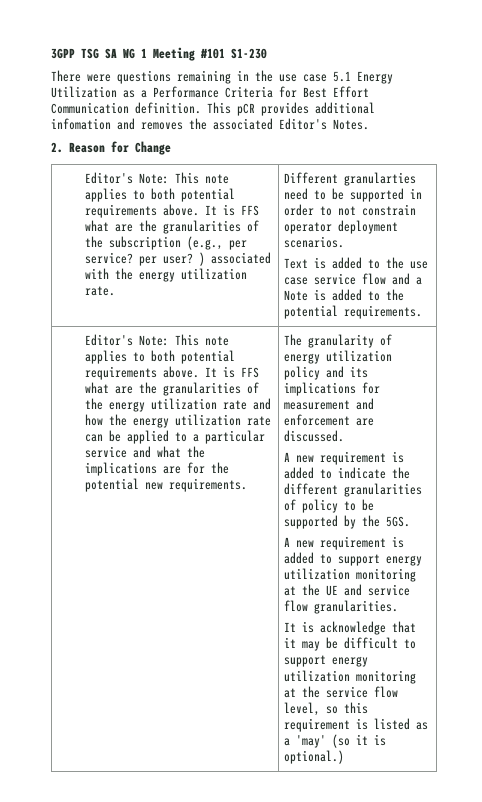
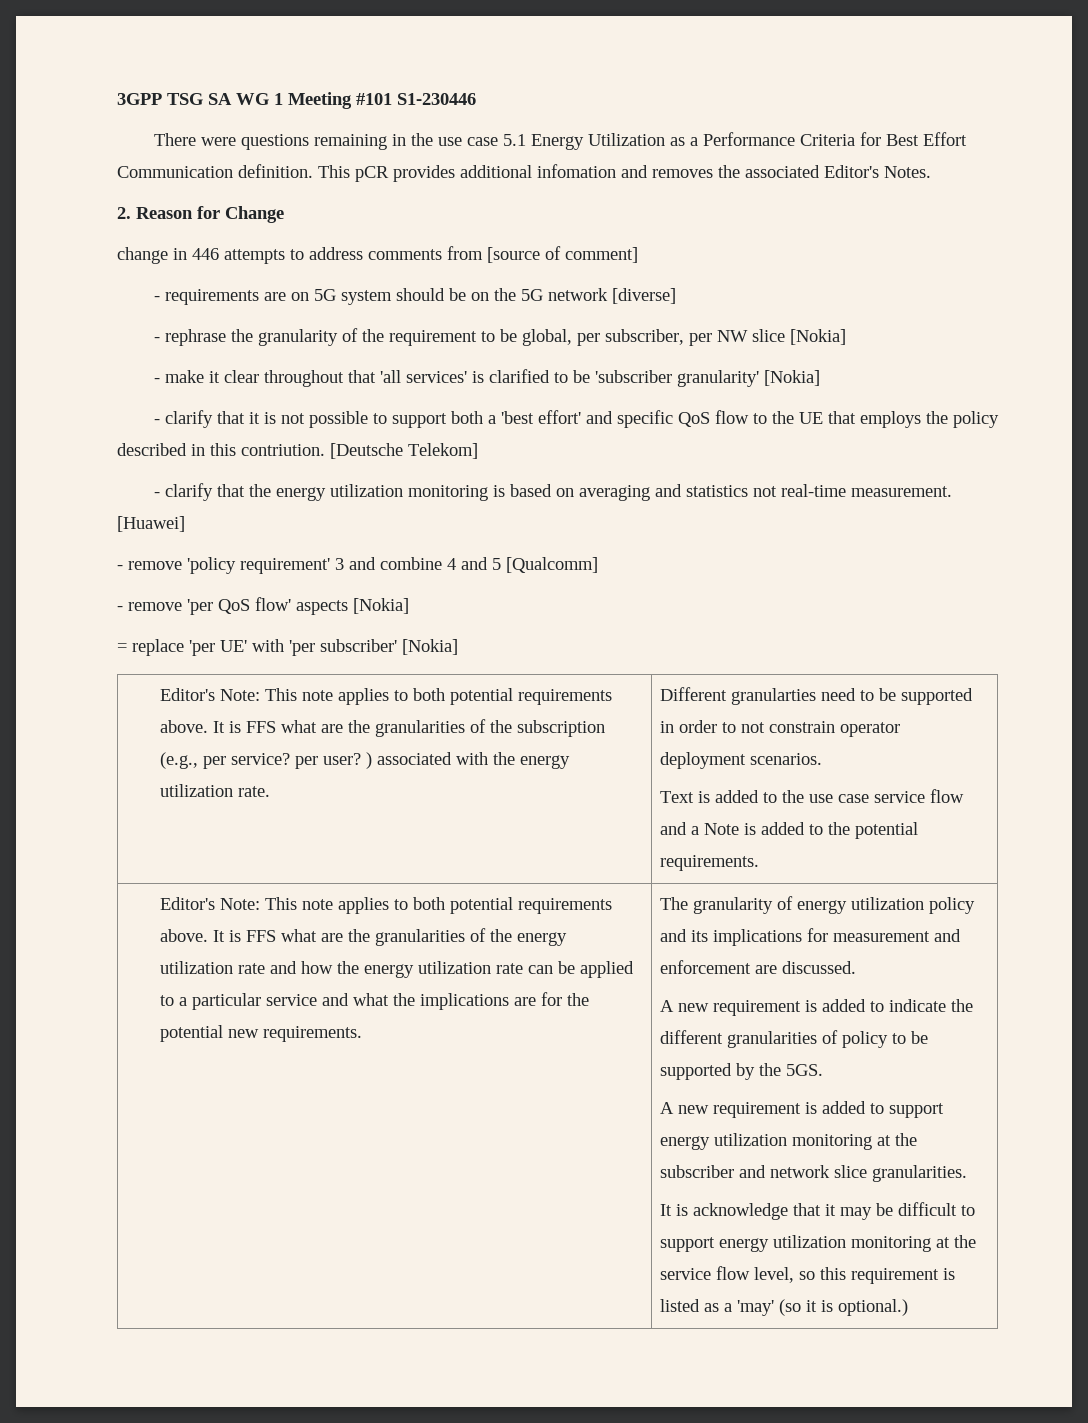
[231,48,267,59] S1-230 -> [397,93,476,105] S1-230446
(171, 148) none -> [117,246,638,264] [153,288,676,305] [153,328,846,346] [153,369,820,387] [153,410,999,428] [117,443,478,459] [153,483,952,501] [117,516,185,532] [117,557,598,574] [117,597,409,615] [117,639,458,656] // change in 446 attempts to address comments from [source of comment] // - requirements are on 5G system should be on the 5G network [diverse] // - rephrase the granularity of the requirement to be global, per subscriber, per NW slice [Nokia] // - make it clear throughout that 'all services' is clarified to be 'subscriber granularity' [Nokia] // - clarify that it is not possible to support both a 'best effort' and specific QoS flow to the UE that employs the policy described in this contriution. [Deutsche Telekom] // - clarify that the energy utilization monitoring is based on averaging and statistics not real-time measurement. [Huawei] // - remove 'policy requirement' 3 and combine 4 and 5 [Qualcomm] // - remove 'per QoS flow' aspects [Nokia] // = replace 'per UE' with 'per subscriber' [Nokia]
[326,584,411,596] [284,600,309,612] UE and service flow -> [660,1165,868,1178] subscriber and network slice

